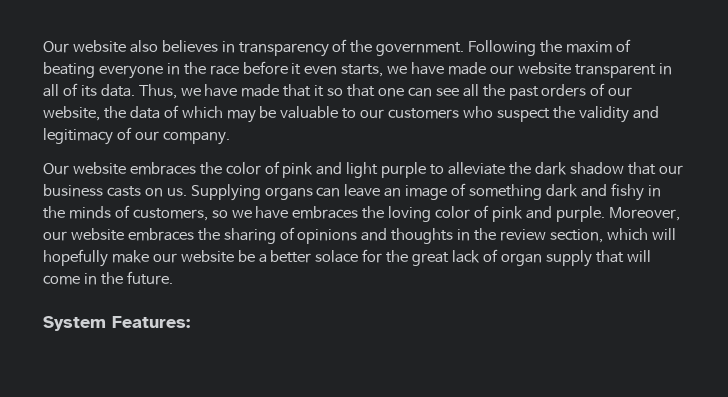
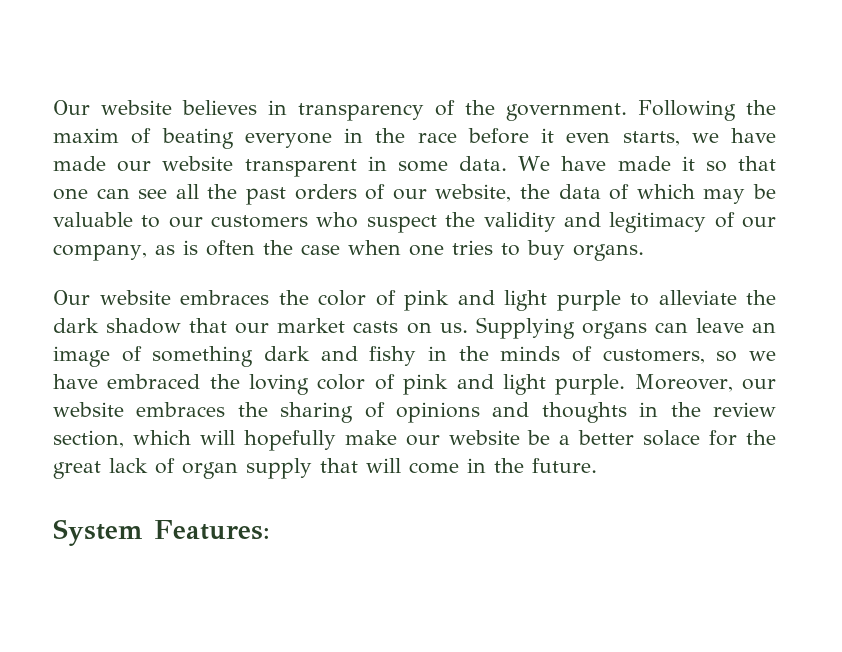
[43,40,158,53] Our website also -> [53,100,172,115] Our website
[43,83,312,99] all of its data. Thus, we have made that -> [397,156,671,172] some data. We have made
[162,131,230,145] company. -> [53,240,644,261] company, as is often the case when one tries to buy organs.
[43,184,103,197] business -> [277,318,346,333] market
[292,206,359,219] embraces -> [107,374,201,389] embraced
(552, 212) none -> [502,374,546,395] light

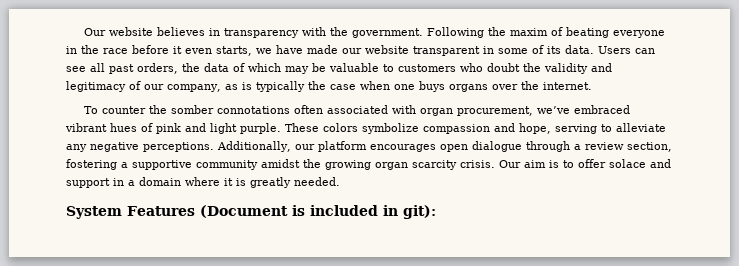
[435,100,455,116] of -> [301,27,326,36] with
[459,156,776,172] [53,184,512,205] data. We have made it so that one can see all the past orders of our website, -> [532,45,655,54] [66,63,178,74] of its data. Users can see all past orders,
[168,217,203,228] our -> (394, 68) none
[366,215,437,233] suspect -> [487,63,520,72] doubt
[205,240,255,256] often -> [255,81,305,92] typically
[451,240,644,261] [53,290,776,311] [53,317,777,339] [53,346,776,367] [53,374,366,395] tries to buy organs. // Our website embraces the color of pink and light purple to alleviate the dark shadow that our market casts on us. Supplying organs can leave an image of something dark and fishy in the minds of customers, so we have embraced the loving color -> [418,81,592,92] [83,105,630,116] [65,123,137,132] buys organs over the internet. // To counter the somber connotations often associated with organ procurement, we’ve embraced vibrant hues
[634,374,776,392] [53,402,776,423] [53,430,776,451] [53,458,597,479] [53,519,270,546] Moreover, our website embraces the sharing of opinions and thoughts in the review section, which will hopefully make our website be a better solace for the great lack of organ supply that will come in the future. // System Features: -> [285,123,666,134] [66,141,672,152] [66,159,671,170] [66,177,340,188] [66,205,436,219] These colors symbolize compassion and hope, serving to alleviate any negative perceptions. Additionally, our platform encourages open dialogue through a review section, fostering a supportive community amidst the growing organ scarcity crisis. Our aim is to offer solace and support in a domain where it is greatly needed. // System Features (Document is included in git):

